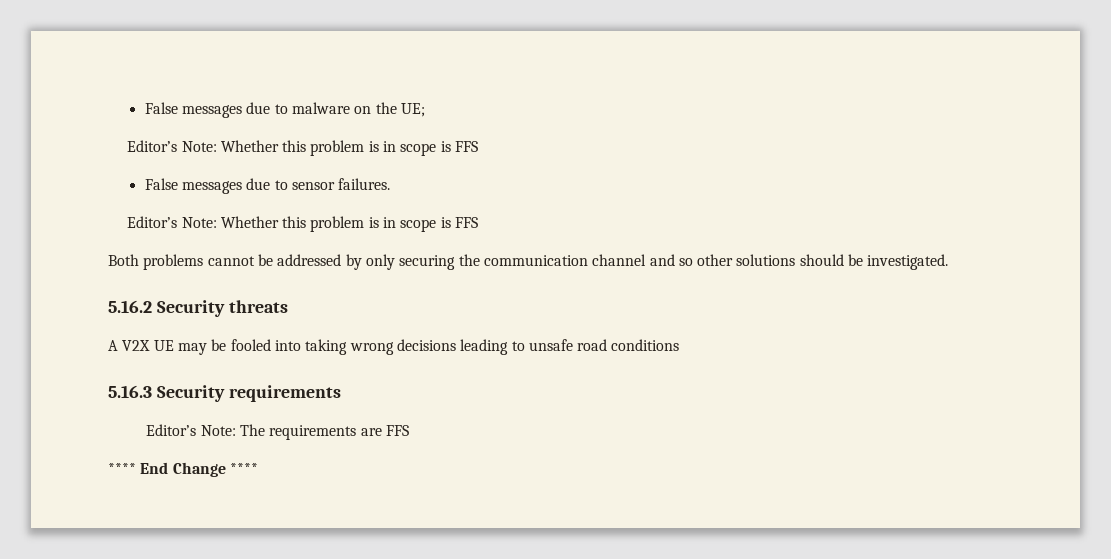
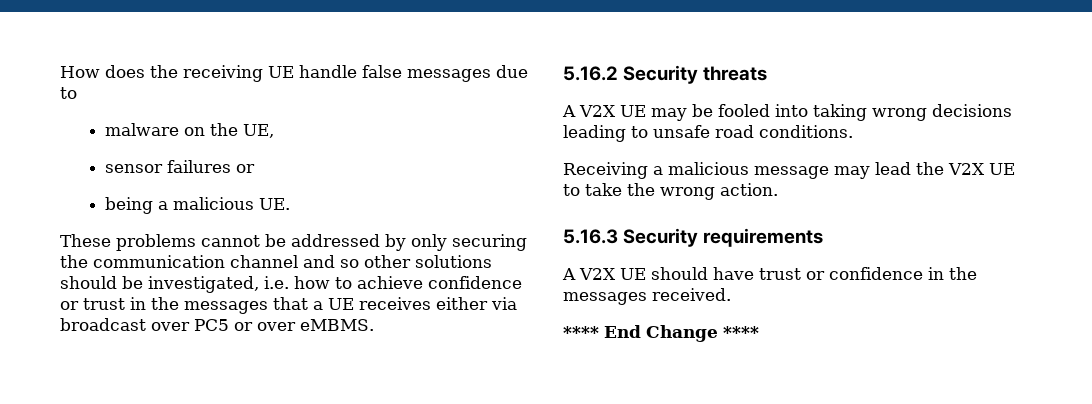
[144,102,288,118] False messages due to -> [60,65,528,82] [60,87,77,99] How does the receiving UE handle false messages due to //
[401,103,426,117] [127,140,479,156] [144,178,391,194] [127,216,479,232] [108,254,139,266] UE; // Editor’s Note: Whether this problem is in scope is FFS // False messages due to sensor failures. // Editor’s Note: Whether this problem is in scope is FFS // Both -> [242,124,274,138] [104,160,255,173] [104,197,290,214] [60,234,111,247] UE, // sensor failures or // being a malicious UE. // These
[867,254,949,270] investigated. -> [148,276,522,293] [60,297,517,314] [60,318,374,331] investigated, i.e. how to achieve confidence or trust in the messages that a UE receives either via broadcast over PC5 or over eMBMS.
[611,339,680,351] [108,385,341,402] [146,424,410,440] conditions // 5.16.3 Security requirements // Editor’s Note: The requirements are FFS -> [759,125,853,138] [563,162,1015,179] [563,183,778,200] [563,228,824,247] [562,267,977,280] [563,288,731,305] conditions. // Receiving a malicious message may lead the V2X UE to take the wrong action. // 5.16.3 Security requirements // A V2X UE should have trust or confidence in the messages received.

